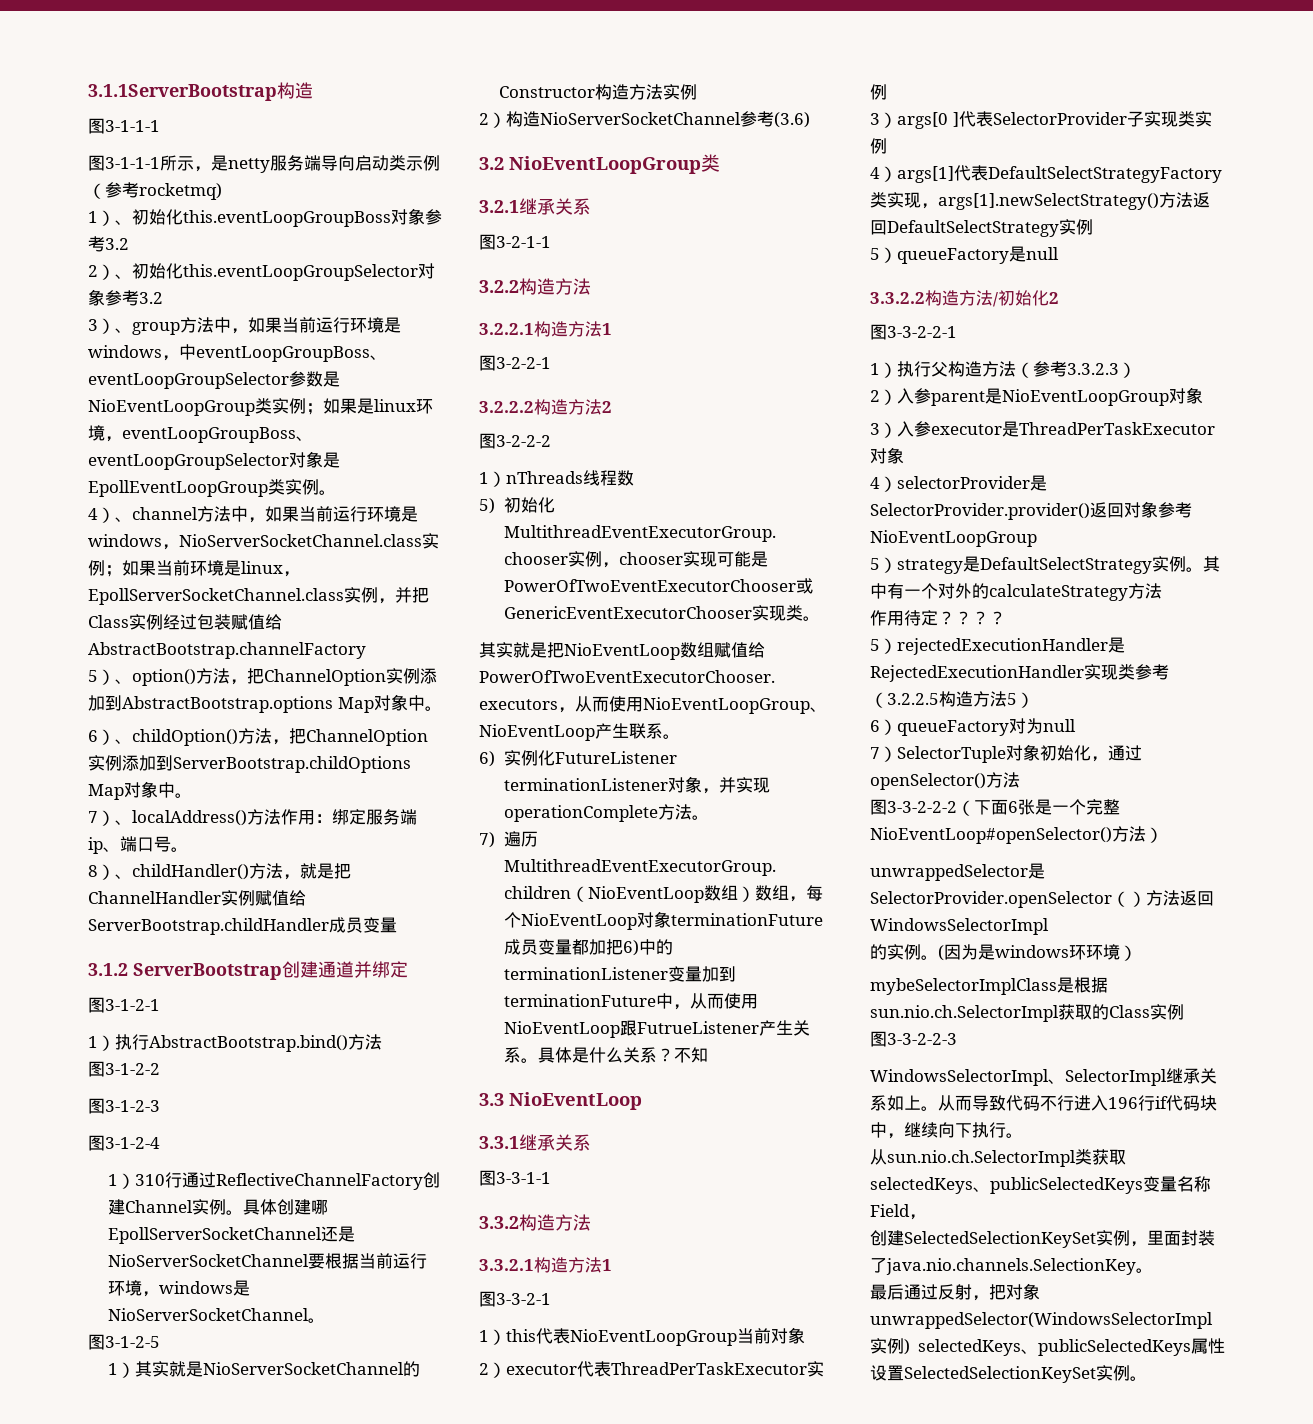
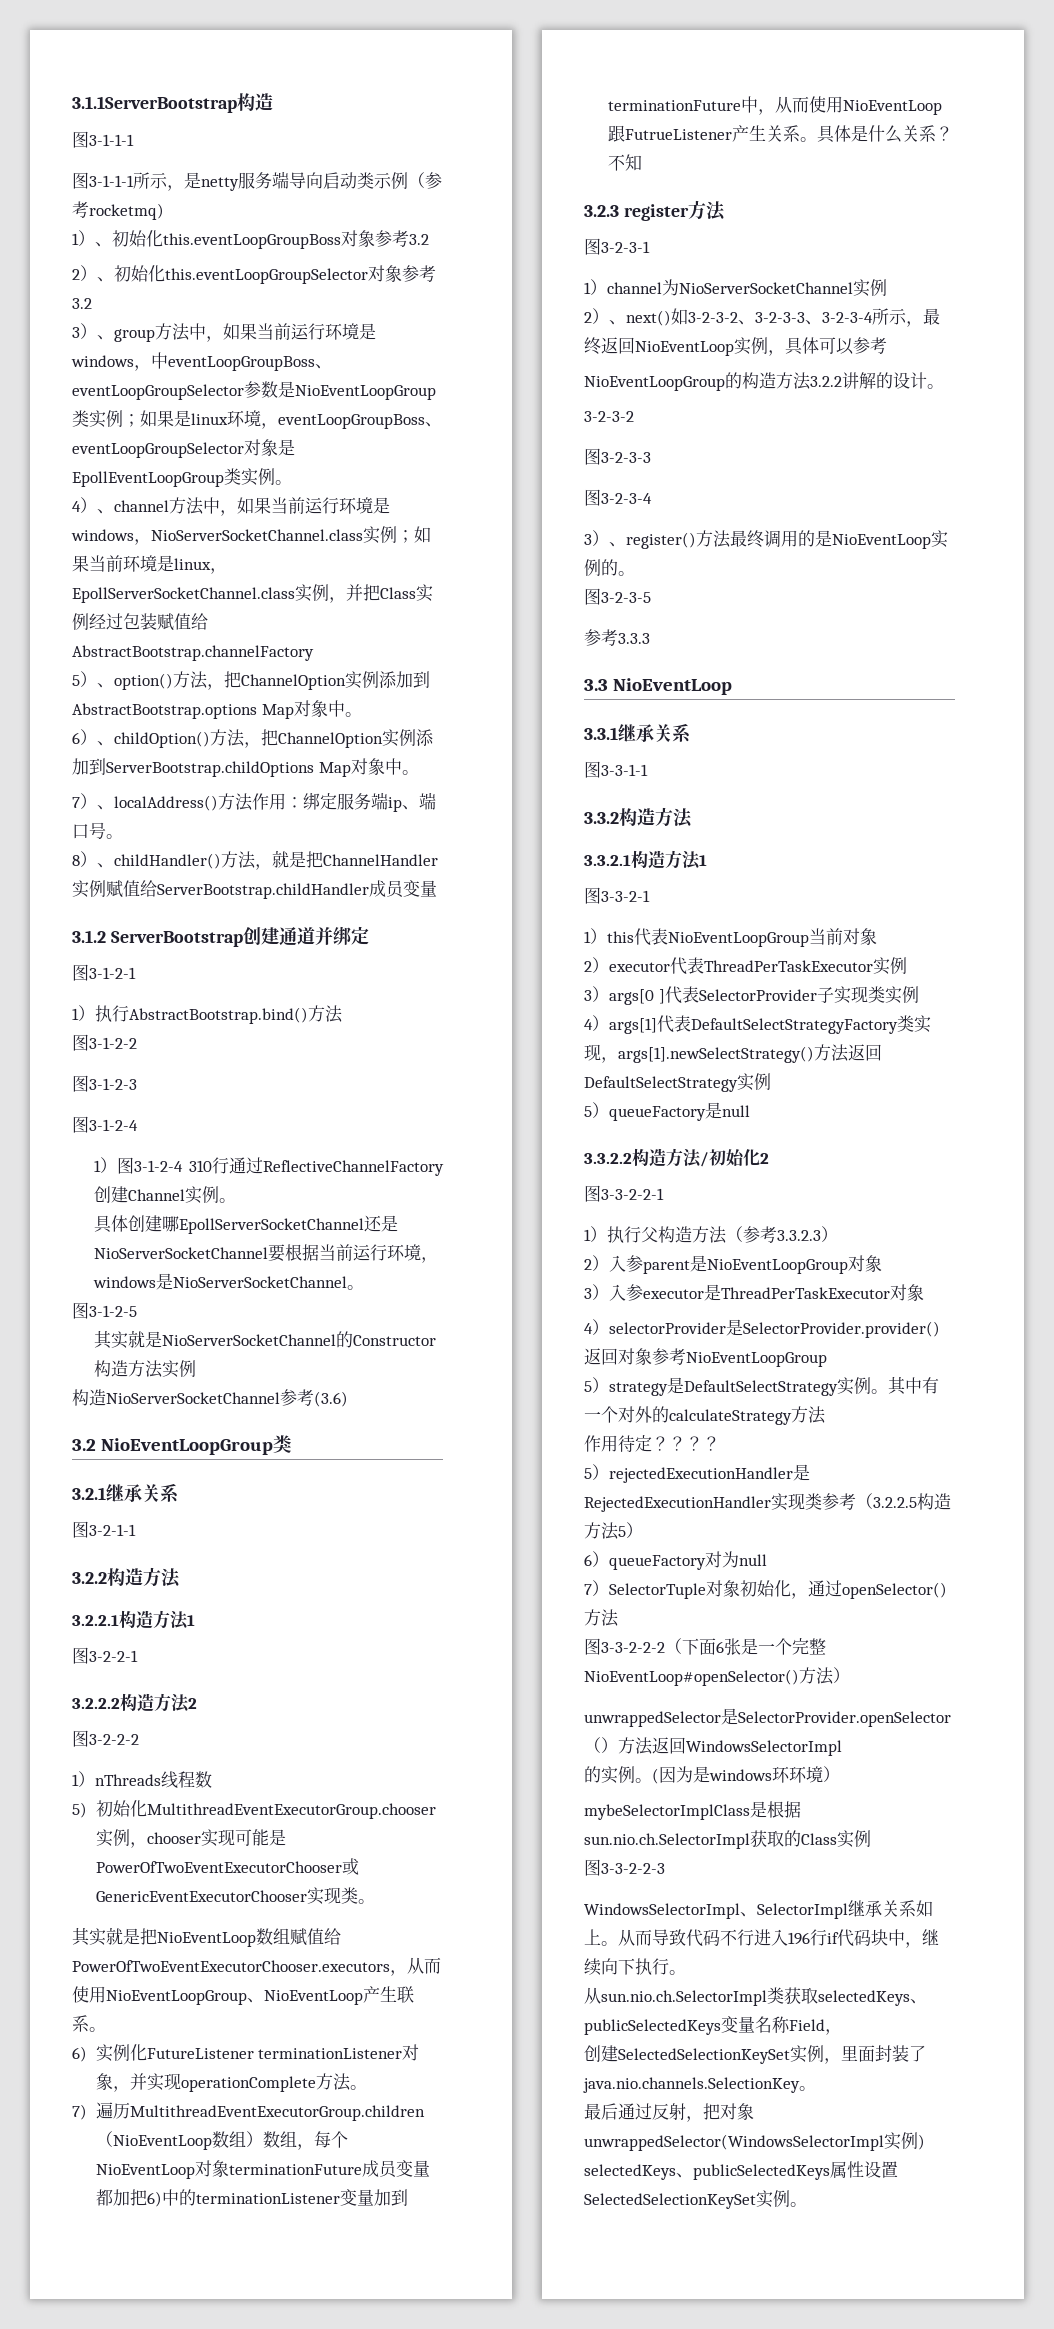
(136, 1181) none -> [117,1157,184,1174] 图3-1-2-4
(244, 1212) none -> (237, 1200) //
[108,1362,136,1378] 1） -> (137, 1311) none
[479,112,506,128] 2） -> (197, 1368) none
(708, 1055) none -> [584,200,726,221] [584,238,650,255] [584,279,887,297] [584,308,940,327] [584,337,887,356] [584,372,944,391] [584,411,634,422] [584,448,651,465] [584,489,652,506] [584,530,948,549] [584,559,635,576] [584,588,651,605] [584,629,650,646] // 3.2.3 register方法 // 图3-2-3-1 // 1）channel为NioServerSocketChannel实例 // 2）、next()如3-2-3-2、3-2-3-3、3-2-3-4所示，最终返回NioEventLoop实例，具体可以参考 // NioEventLoopGroup的构造方法3.2.2讲解的设计。 // 3-2-3-2 // 图3-2-3-3 // 图3-2-3-4 // 3）、register()方法最终调用的是NioEventLoop实例的。 // 图3-2-3-5 // 参考3.3.3

